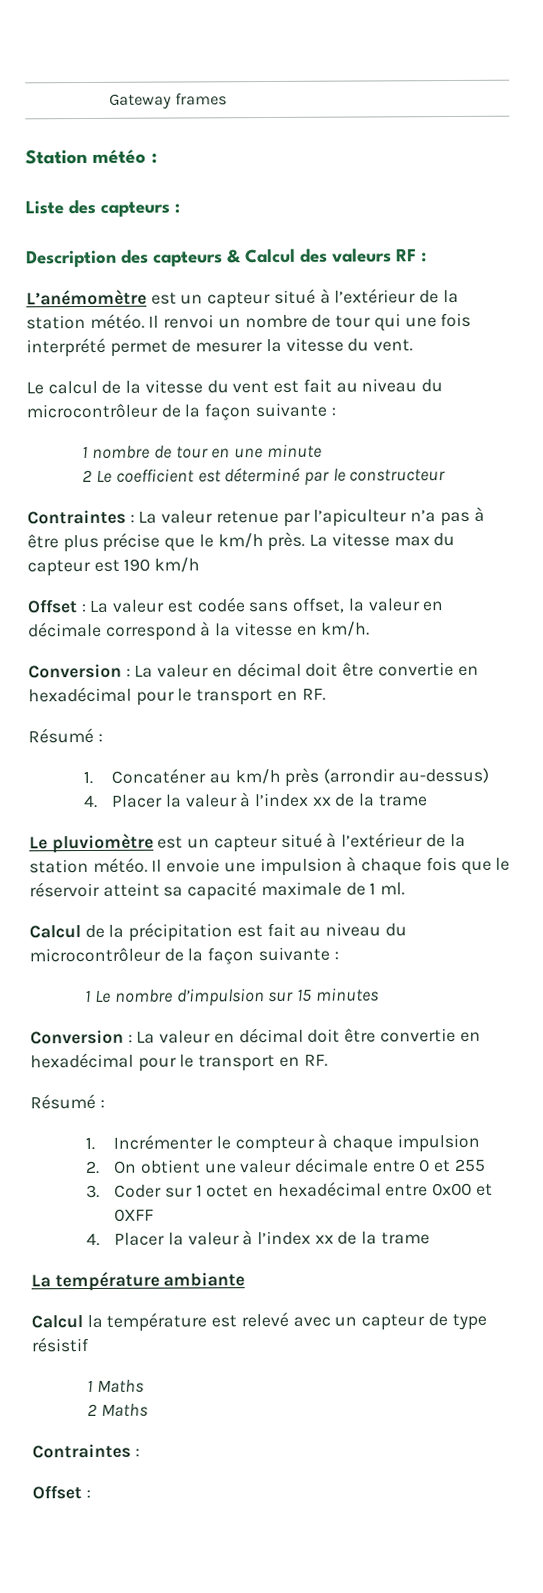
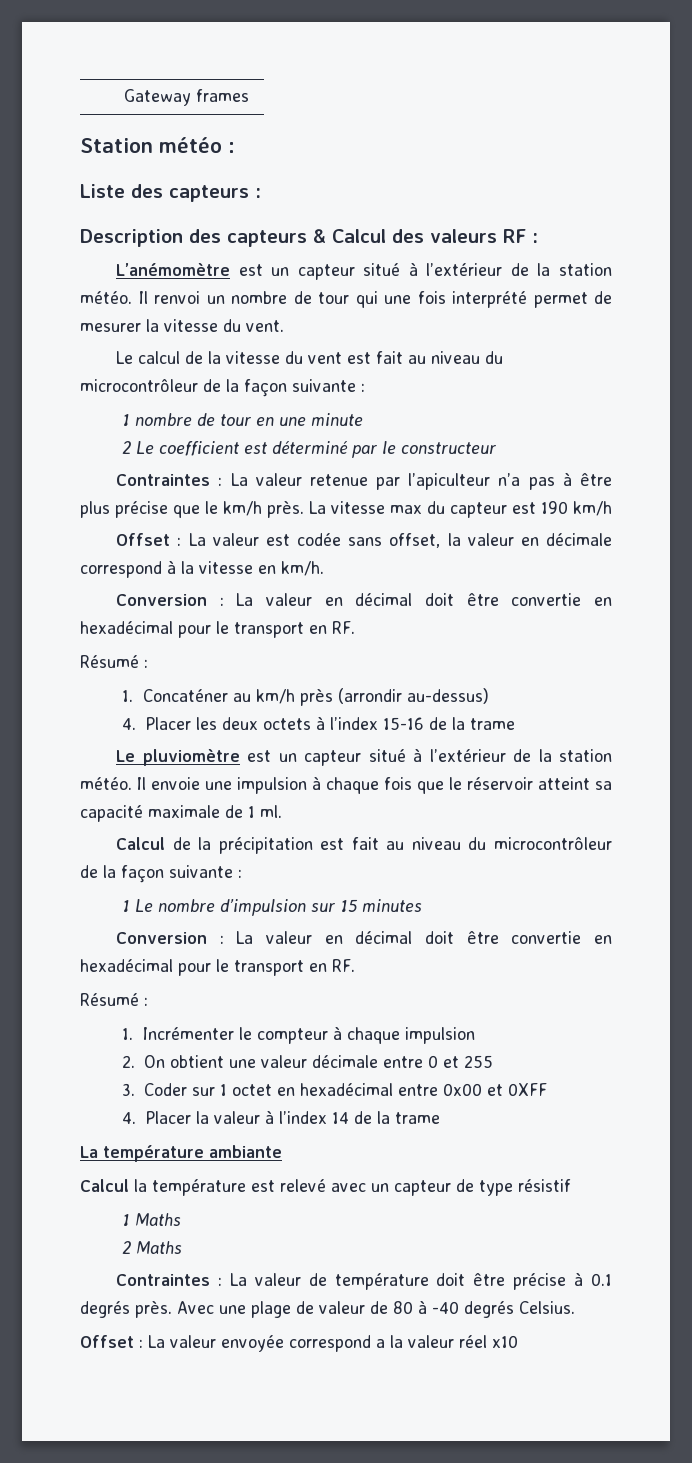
[164,792,332,808] la valeur à l’index xx -> [195,716,424,730] les deux octets à l’index 15-16
[314,1234,334,1244] xx -> [331,1112,349,1124] 14
[32,1485,91,1500] // Offset : -> [229,1272,612,1290] [80,1300,575,1318] [80,1335,518,1352] La valeur de température doit être précise à 0.1 degrés près. Avec une plage de valeur de 80 à -40 degrés Celsius. // Offset : La valeur envoyée correspond a la valeur réel x10

